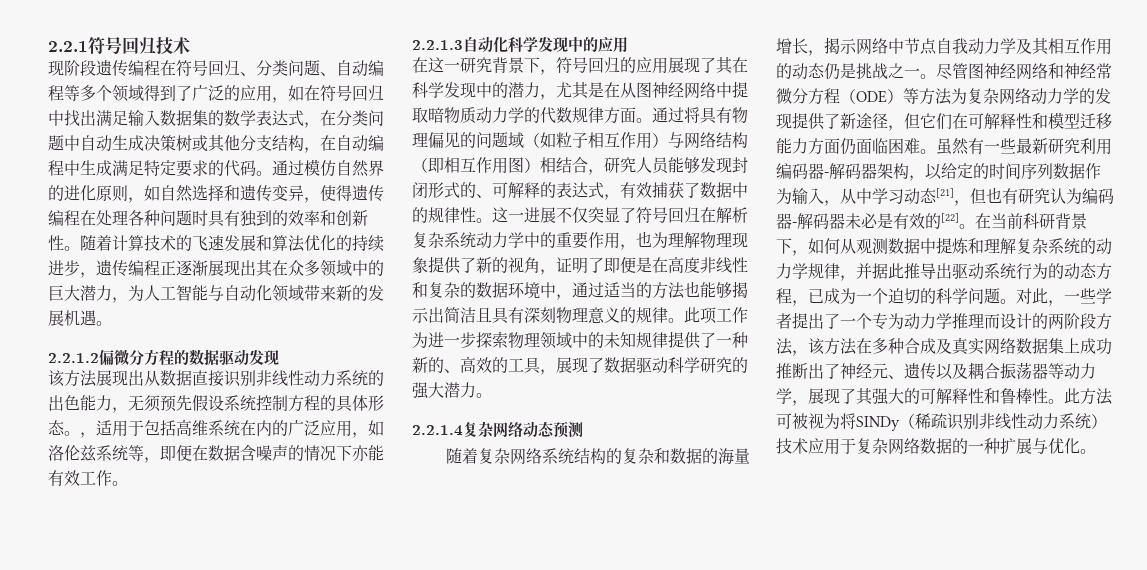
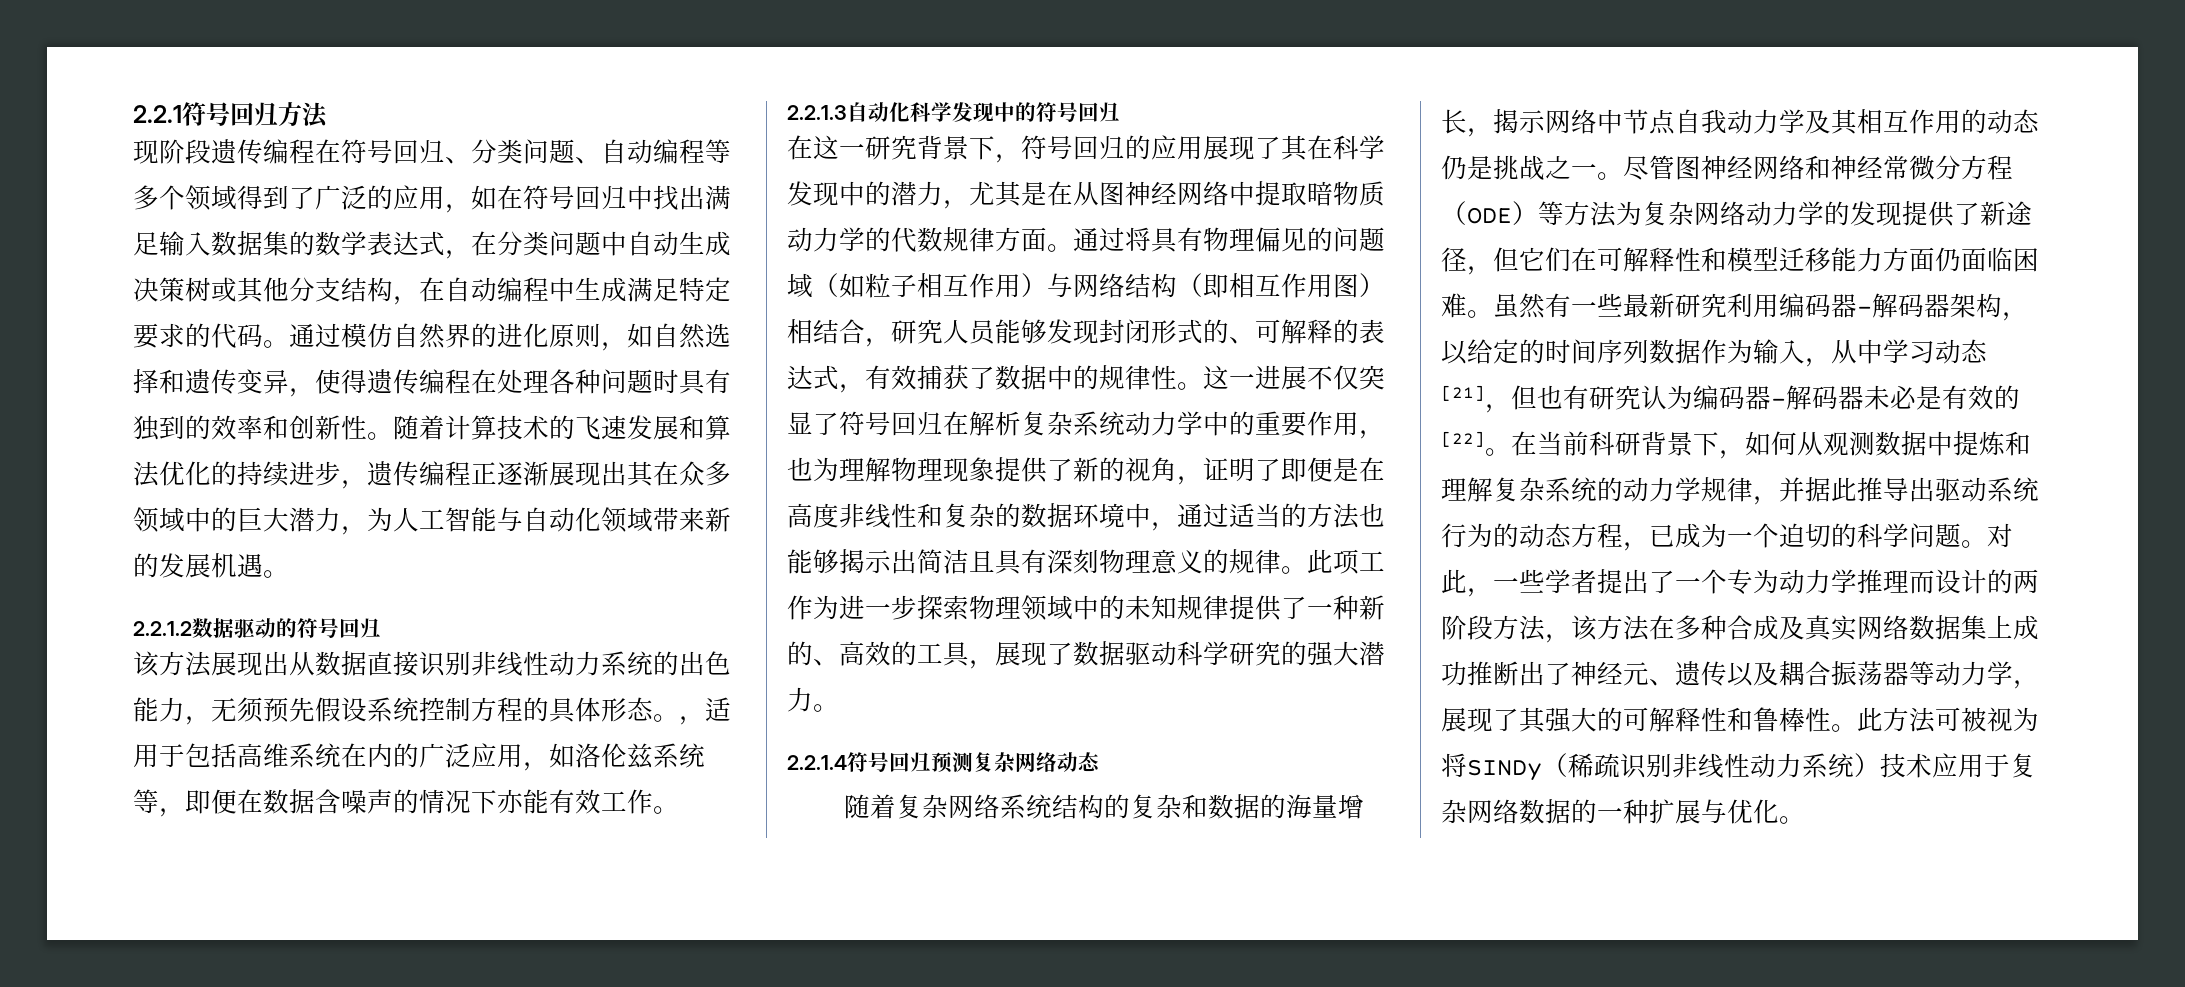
[156,36,190,54] 技术 -> [278,102,328,128] 方法
[99,349,279,366] 偏微分方程的数据驱动发现 -> [192,618,381,638] 数据驱动的符号回归
[598,37,628,53] 应用 -> [1036,102,1120,122] 符号回归
(463, 430) none -> [847,752,973,773] 符号回归预测
[553,421,583,438] 预测 -> (1100, 762) none

